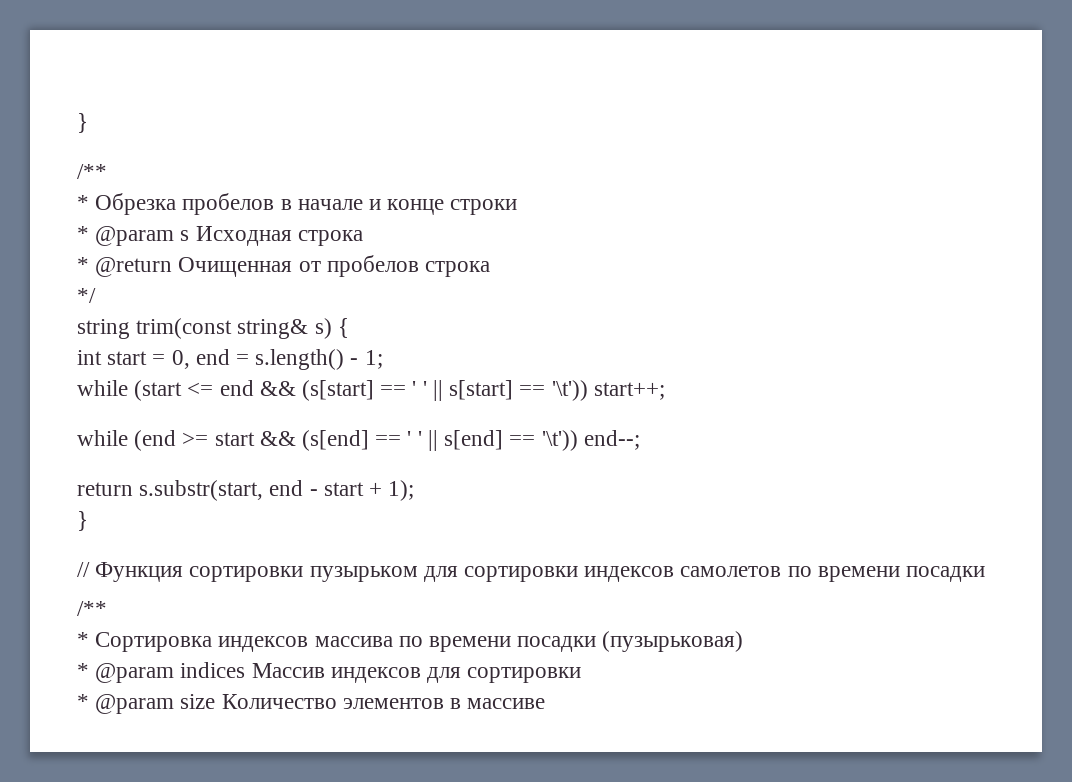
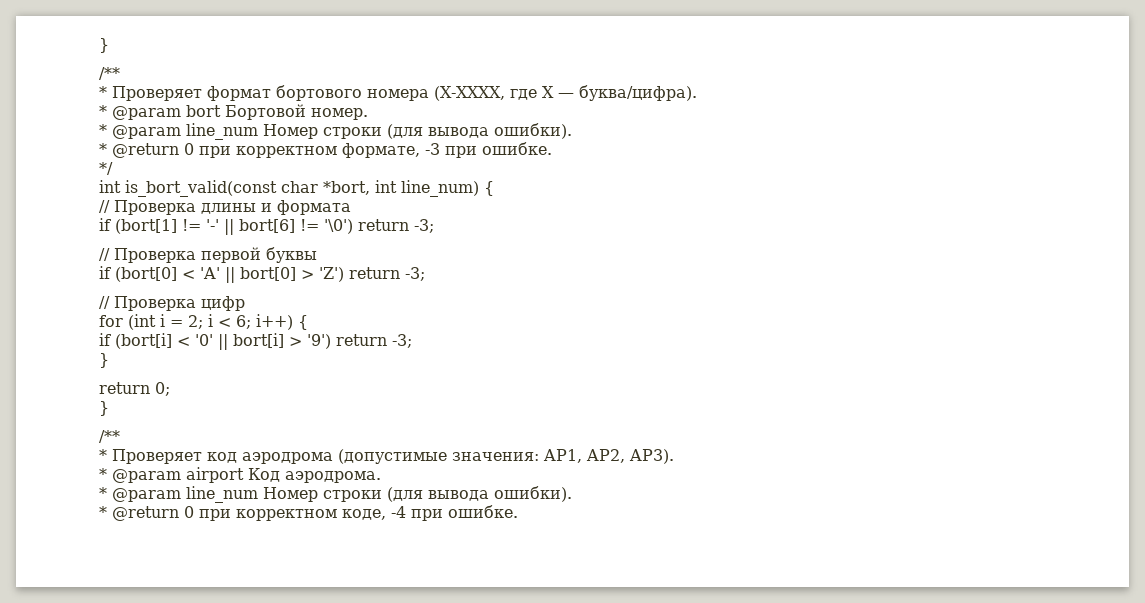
[77,113,88,133] [77,164,107,179] [77,193,518,215] [77,226,363,246] [77,255,491,277] [77,288,96,303] [77,318,349,339] [77,349,383,370] [77,380,665,401] [77,430,640,451] [77,480,415,501] [77,511,88,531] [77,562,986,582] [77,601,107,616] [77,631,744,652] [77,662,582,683] [77,694,546,714] } // /** // * Обрезка пробелов в начале и конце строки // * @param s Исходная строка // * @return Очищенная от пробелов строка // */ // string trim(const string& s) { // int start = 0, end = s.length() - 1; // while (start <= end && (s[start] == ' ' || s[start] == '\t')) start++; // while (end >= start && (s[end] == ' ' || s[end] == '\t')) end--; // return s.substr(start, end - start + 1); // } // // Функция сортировки пузырьком для сортировки индексов самолетов по времени посадки // /** // * Сортировка индексов массива по времени посадки (пузырьковая) // * @param indices Массив индексов для сортировки // * @param size Количество элементов в массиве -> [99,38,109,53] [99,67,120,80] [99,85,697,101] [99,104,368,120] [99,123,572,140] [99,142,552,158] [99,162,113,175] [99,180,494,197] [99,200,351,215] [99,218,434,235] [99,247,317,263] [99,266,425,283] [99,296,245,311] [99,314,308,330] [99,333,412,350] [99,353,109,368] [99,382,170,396] [99,401,109,416] [99,430,120,443] [99,449,674,464] [99,467,381,483] [99,486,572,503] [99,505,518,521] } // /** // * Проверяет формат бортового номера (X-XXXX, где X — буква/цифра). // * @param bort Бортовой номер. // * @param line_num Номер строки (для вывода ошибки). // * @return 0 при корректном формате, -3 при ошибке. // */ // int is_bort_valid(const char *bort, int line_num) { // // Проверка длины и формата // if (bort[1] != '-' || bort[6] != '\0') return -3; // // Проверка первой буквы // if (bort[0] < 'A' || bort[0] > 'Z') return -3; // // Проверка цифр // for (int i = 2; i < 6; i++) { // if (bort[i] < '0' || bort[i] > '9') return -3; // } // return 0; // } // /** // * Проверяет код аэродрома (допустимые значения: AP1, AP2, AP3). // * @param airport Код аэродрома. // * @param line_num Номер строки (для вывода ошибки). // * @return 0 при корректном коде, -4 при ошибке.

